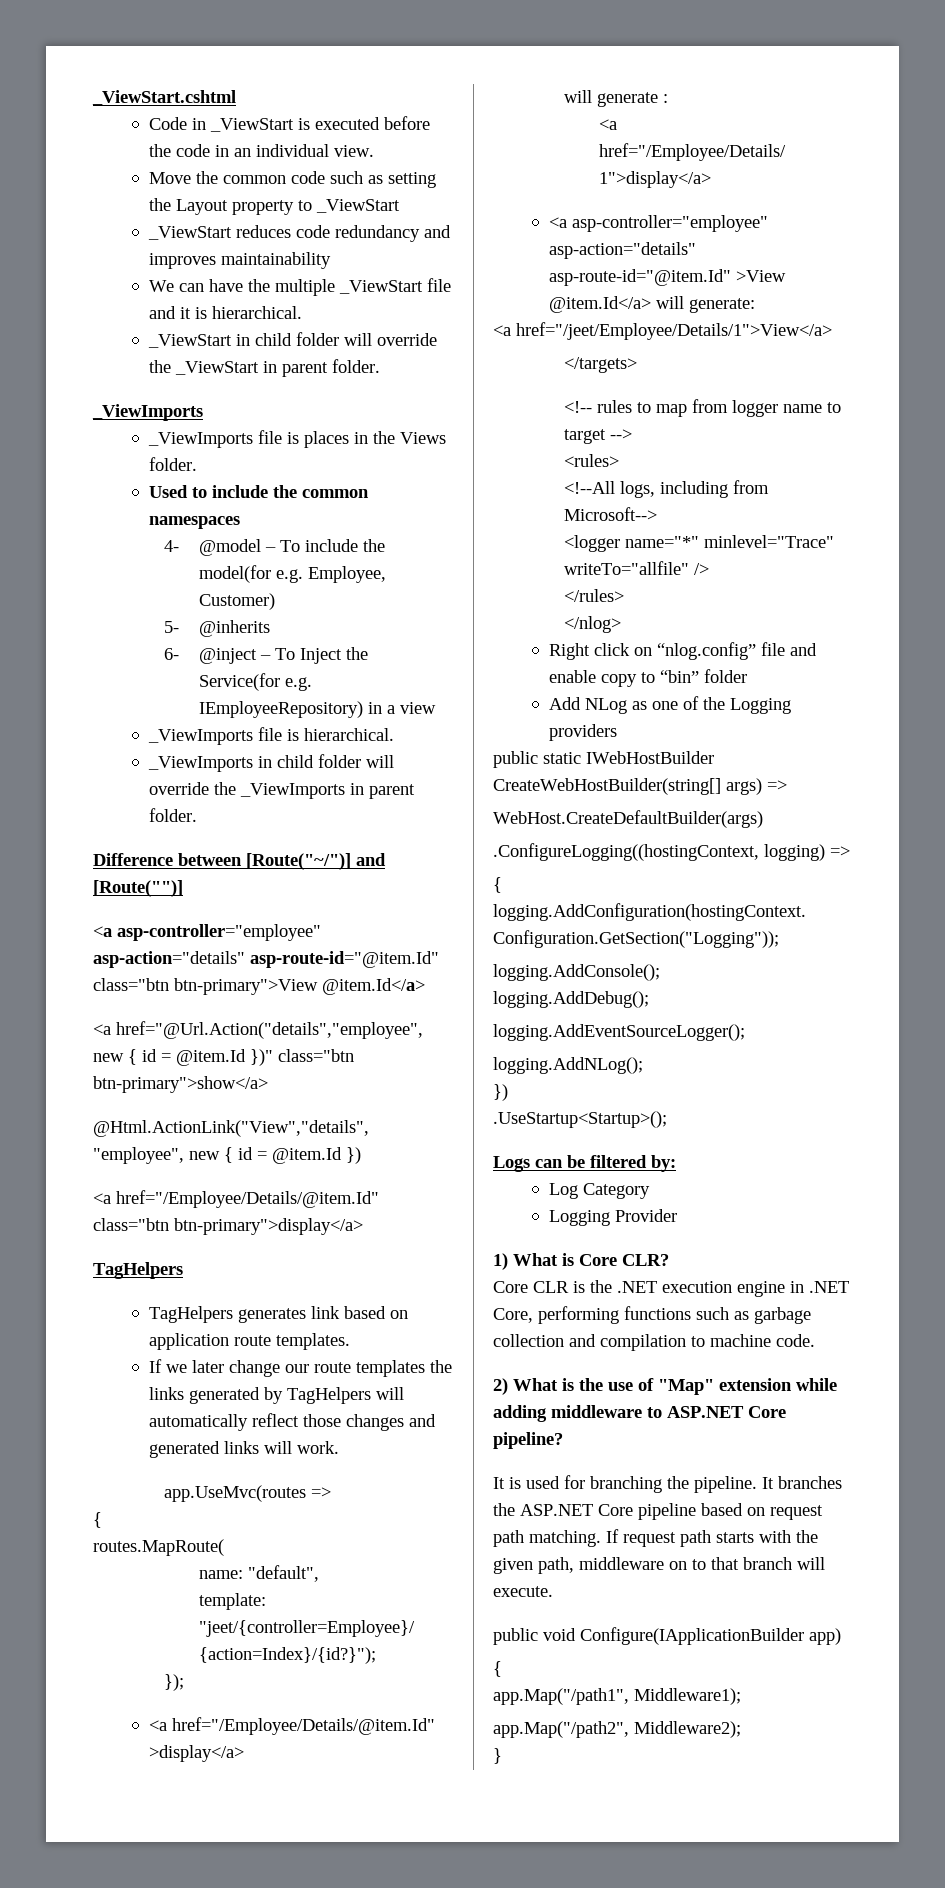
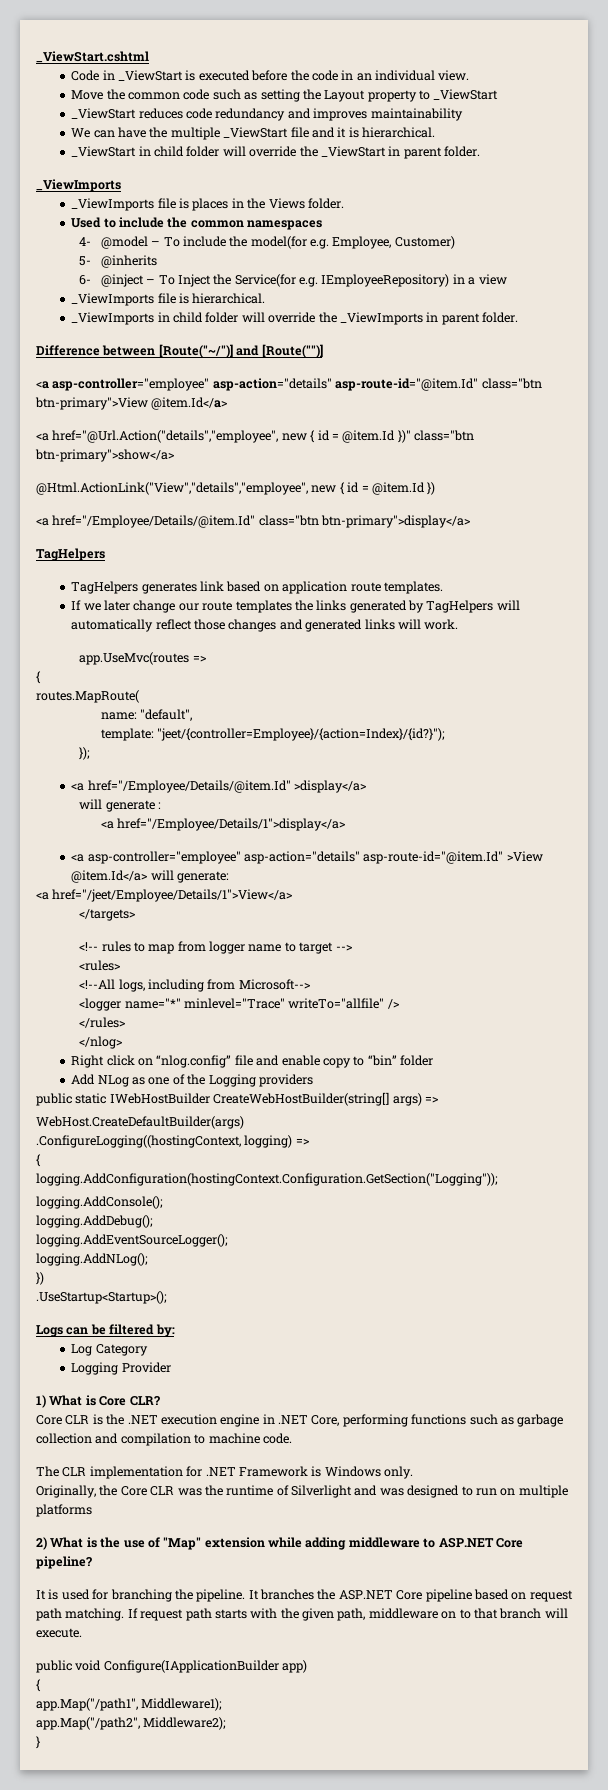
(815, 1340) none -> [36,1466,413,1479] [36,1485,568,1498] [36,1504,92,1517] // The CLR implementation for .NET Framework is Windows only. // Originally, the Core CLR was the runtime of Silverlight and was designed to run on multiple platforms

